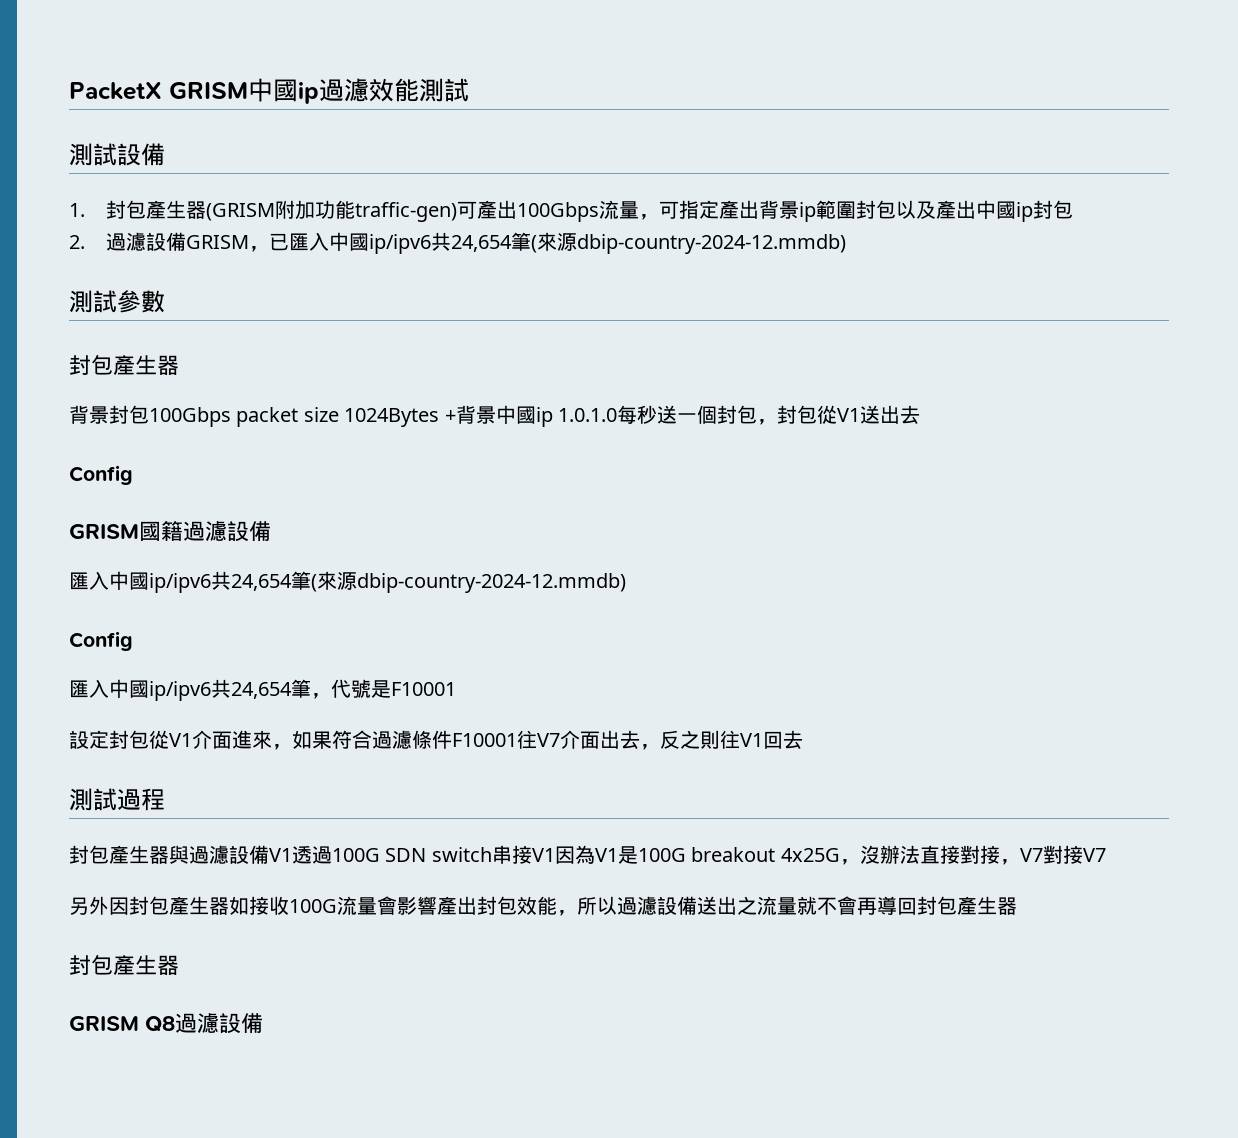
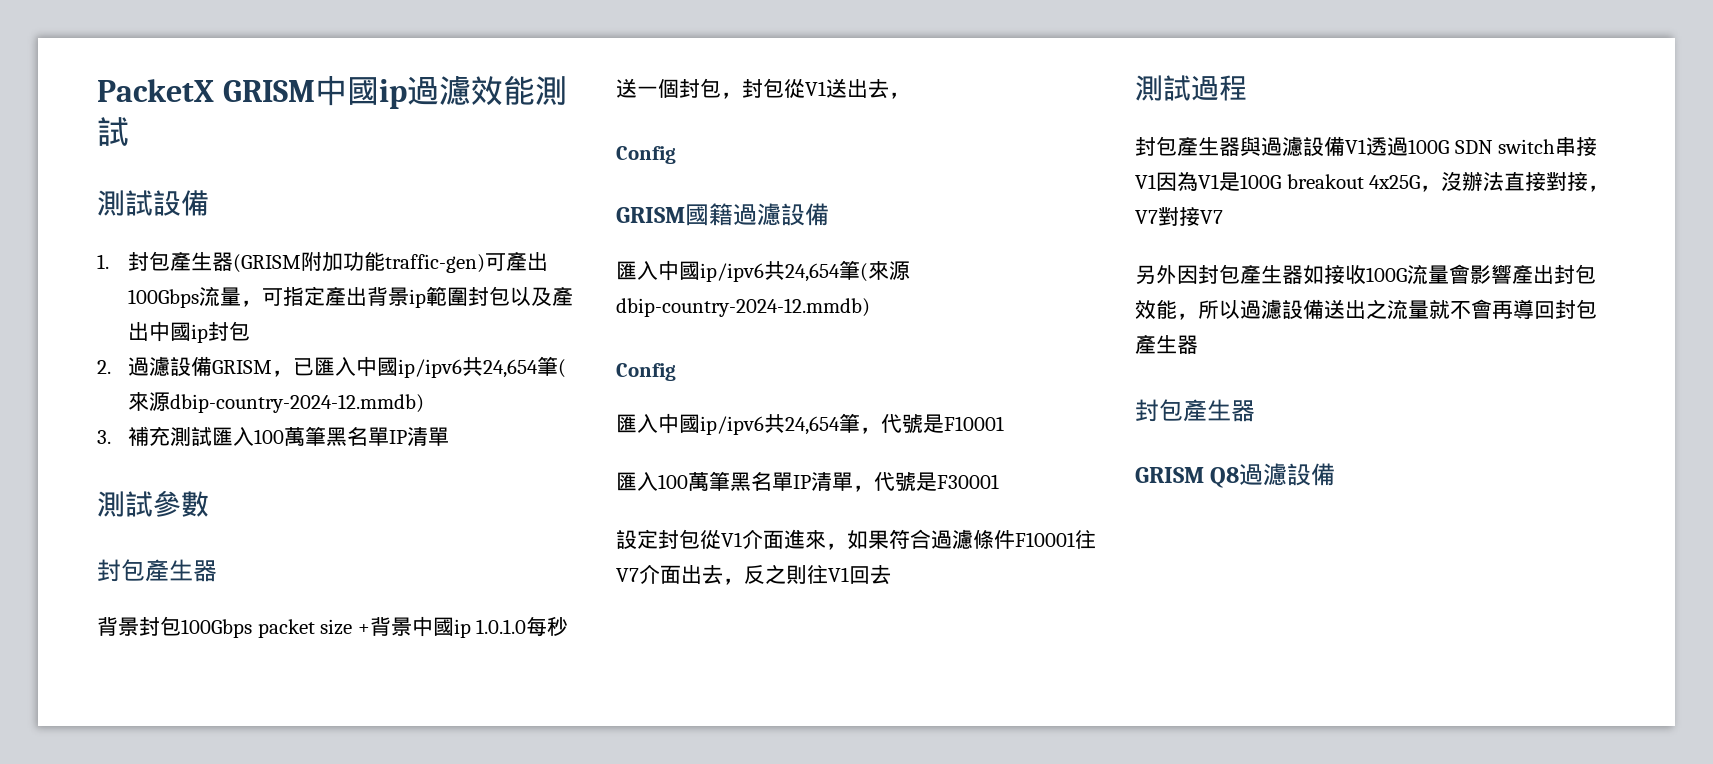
(847, 244) none -> [97,426,450,446] // 3.補充測試匯入100萬筆黑名單IP清單
[344,408,440,427] 1024Bytes -> (353, 627) none
(920, 414) none -> [889,92,910,99] ，
(456, 689) none -> [616,471,999,492] // 匯入100萬筆黑名單IP清單，代號是F30001

